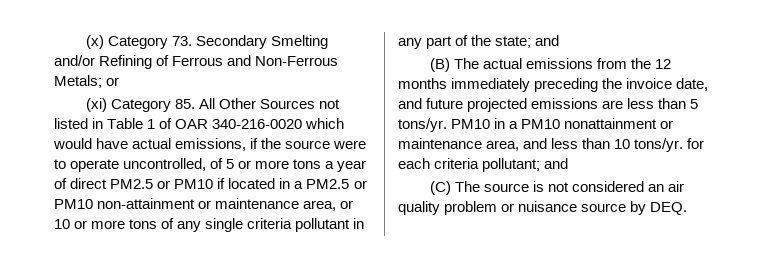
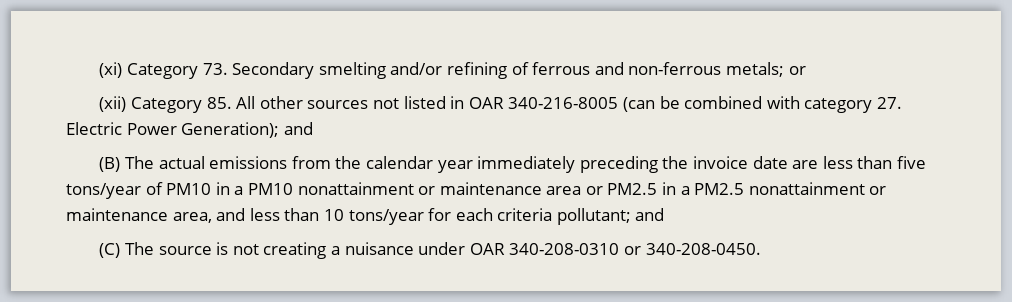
[85,35,104,49] (x) -> [99,62,123,78] (xi)
[270,35,328,49] [54,55,339,69] [54,75,102,88] Smelting and/or Refining of Ferrous and Non-Ferrous Metals; -> [318,62,784,79] smelting and/or refining of ferrous and non-ferrous metals;
[85,98,107,112] (xi) -> [99,96,127,112] (xii)
[218,98,315,109] Other Sources -> [259,96,369,109] other sources
[107,118,345,129] [53,138,367,151] [54,158,367,172] [54,178,367,189] [54,198,354,211] [54,218,365,232] [398,35,532,49] Table 1 of OAR 340-216-0020 which would have actual emissions, if the source were to operate uncontrolled, of 5 or more tons a year of direct PM2.5 or PM10 if located in a PM2.5 or PM10 non-attainment or maintenance area, or 10 or more tons of any single criteria pollutant in any part of the state; -> [468,96,902,113] [66,122,280,138] OAR 340-216-8005 (can be combined with category 27. Electric Power Generation);
[655,59,672,69] [398,78,447,89] 12 months -> [366,156,473,173] calendar year
[676,78,709,91] [398,98,699,112] [398,118,447,132] date, and future projected emissions are less than 5 tons/yr. -> [752,156,926,169] [66,182,163,199] date are less than five tons/year of
(482, 143) none -> [546,182,887,195] [66,208,168,221] area or PM2.5 in a PM2.5 nonattainment or maintenance
[634,138,684,152] tons/yr. -> [348,209,424,225] tons/year
[571,181,685,192] [398,201,688,215] considered an air quality problem or nuisance source by DEQ. -> [263,242,761,259] creating a nuisance under OAR 340-208-0310 or 340-208-0450.

